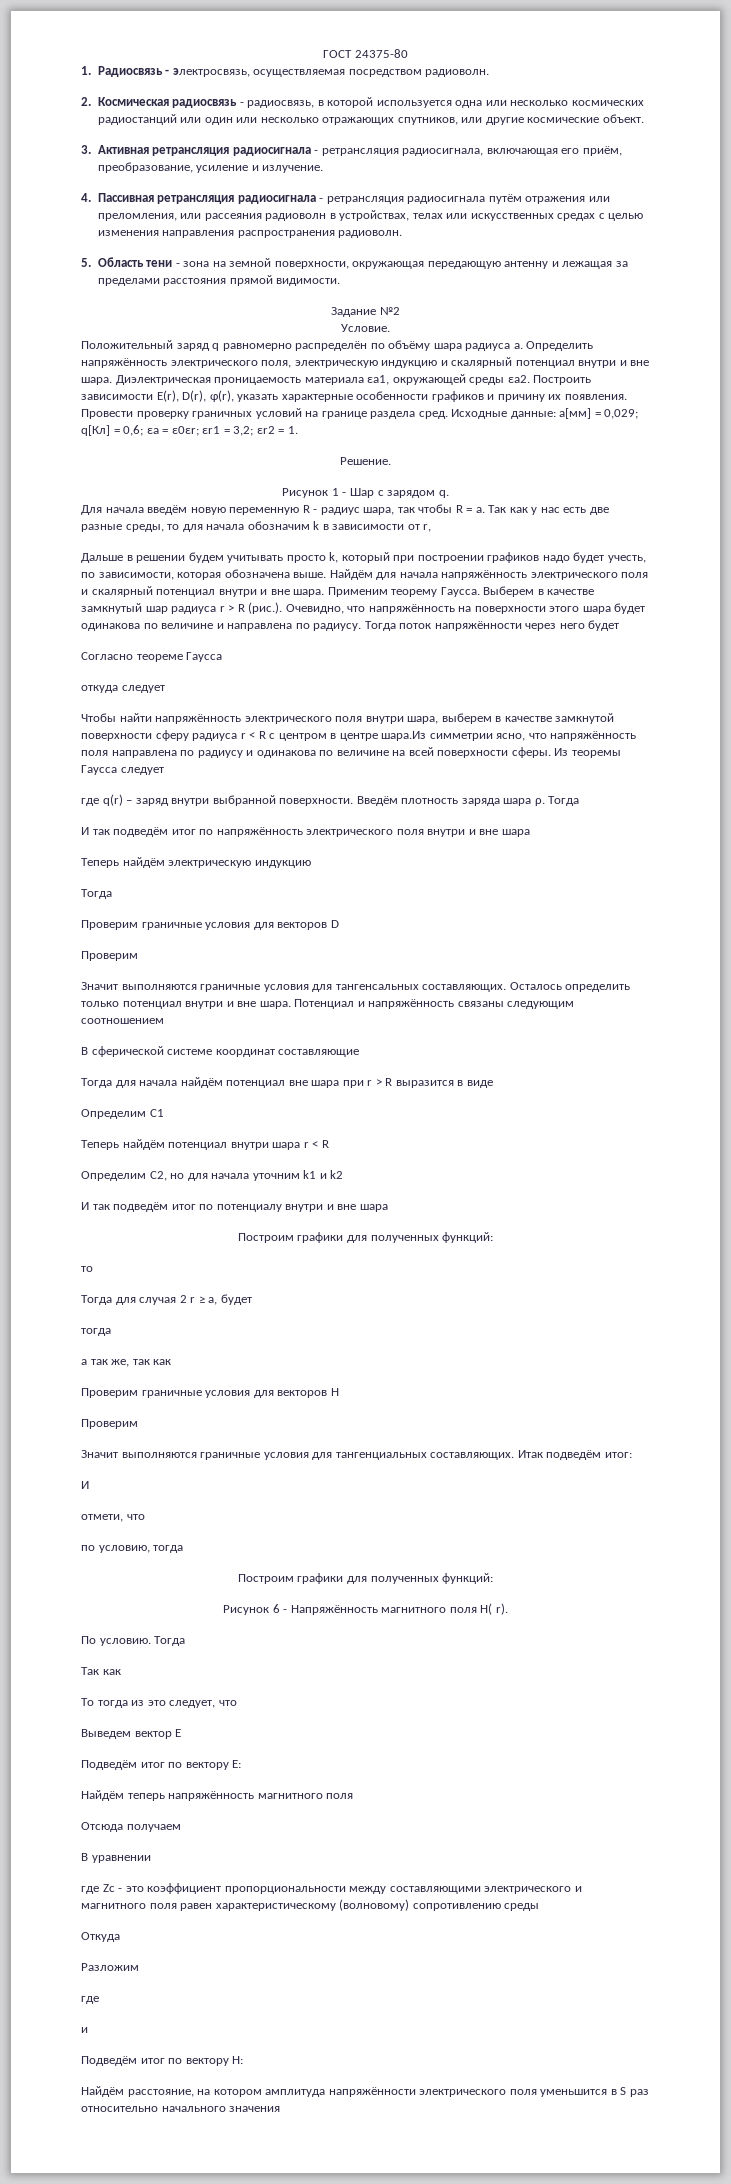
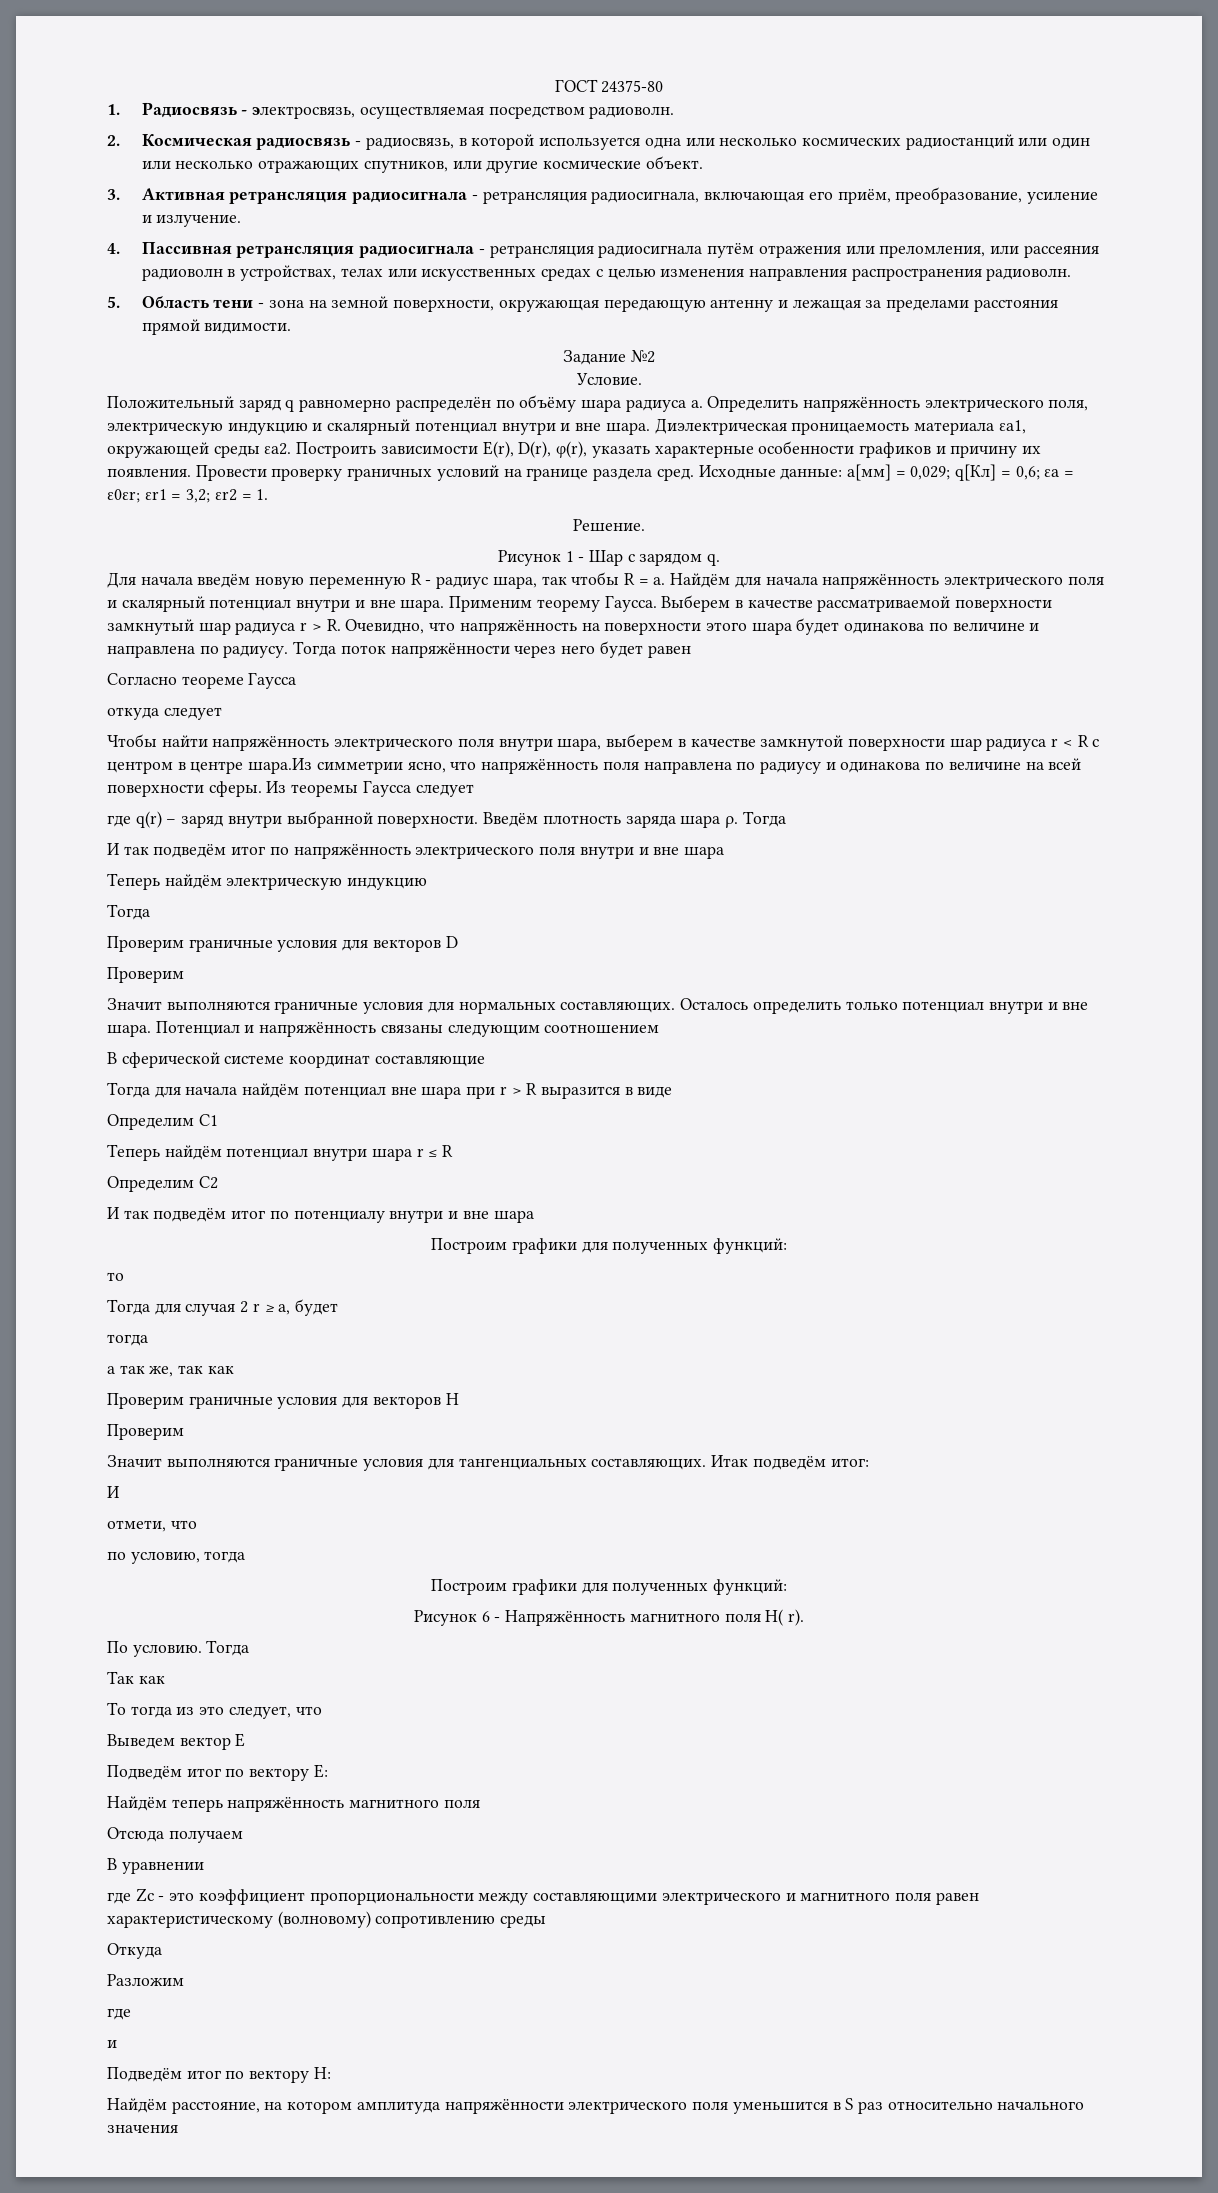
[488,505,609,515] [81,521,432,532] [81,552,646,563] [81,569,327,580] Так как у нас есть две разные среды, то для начала обозначим k в зависимости от r, // Дальше в решении будем учитывать просто k, который при построении графиков надо будет учесть, по зависимости, которая обозначена выше. -> (666, 581) none
(595, 592) none -> [817,596,1053,612] рассматриваемой поверхности
[237,602,283,614] R (рис.). -> [326,619,341,631] R.
(620, 625) none -> [647,645,691,658] равен
[155,730,189,741] сферу -> [949,738,982,751] шар
[335,984,419,990] тангенсальных -> [458,1001,556,1014] нормальных
[312,1141,319,1148] < -> [428,1149,438,1157] ≤
[149,1170,344,1181] С2, но для начала уточним k1 и k2 -> [198,1176,218,1189] С2

